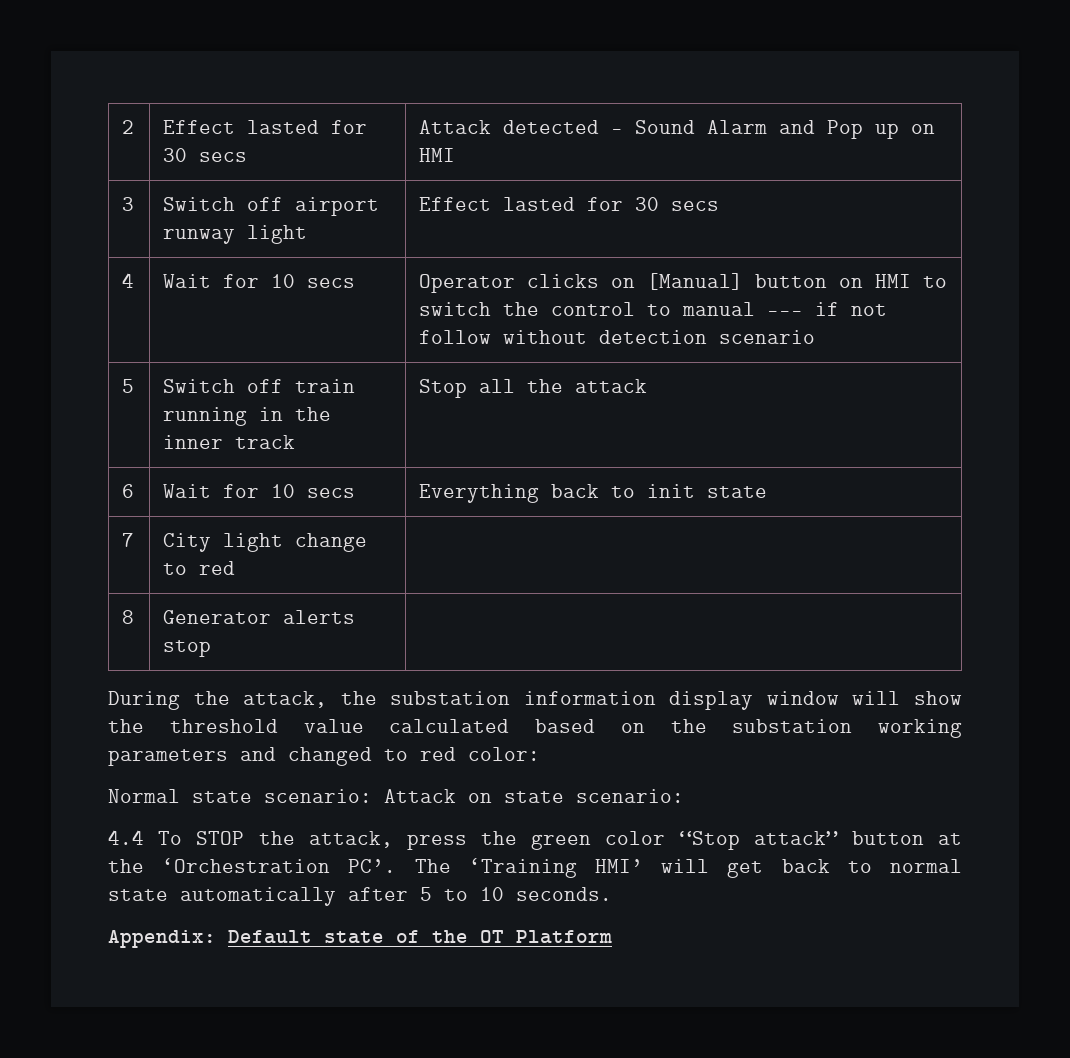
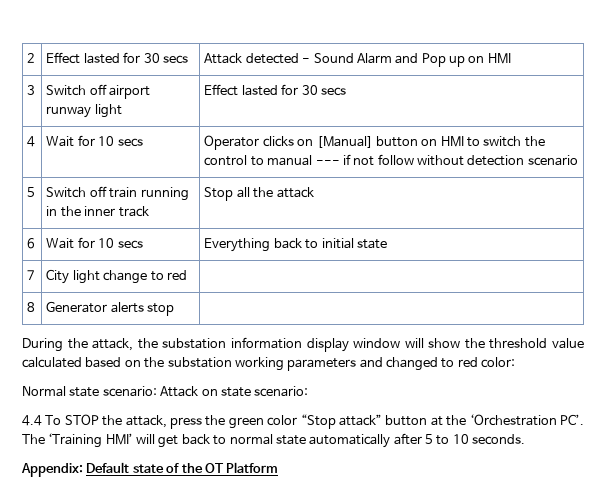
[647,484,696,498] init -> [321,238,354,249] initial

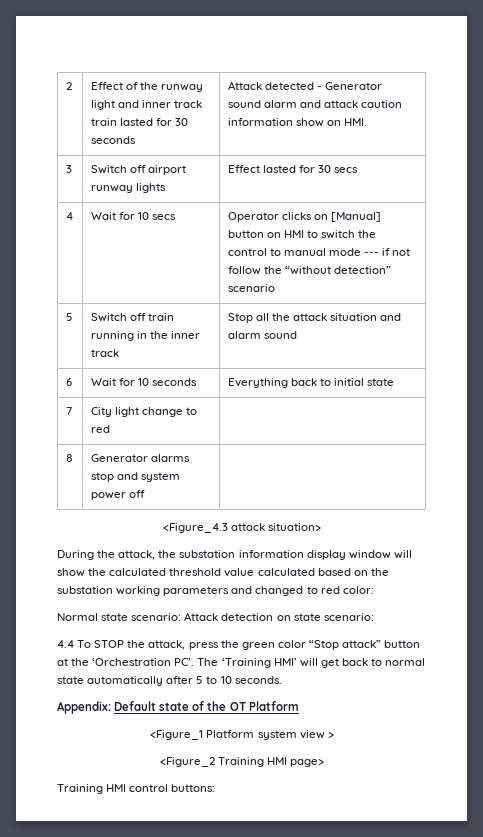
[83,52,188,64] lasted for 30 secs -> [125,82,203,92] [90,100,202,110] [90,118,188,126] [90,136,136,144] of the runway light and inner track train lasted for 30 seconds
[313,53,511,67] Sound Alarm and Pop up on HMI -> [324,82,382,90] [227,100,403,108] [227,118,367,127] Generator sound alarm and attack caution information show on HMI.
[94,104,122,118] light -> [135,183,166,193] lights
(313, 160) none -> [328,248,361,256] mode
[417,155,525,166] without detection -> [263,266,391,275] the “without detection”
(314, 192) none -> [330,313,402,321] [227,331,297,339] situation and alarm sound
[117,240,143,249] secs -> [151,378,197,386] seconds
[110,302,144,313] alerts -> [150,454,190,462] alarms
(175, 309) | -> [116,472,180,482] [90,490,145,500] [162,523,322,533] and system power off | // <Figure_4.3 attack situation>
(485, 343) none -> [109,568,167,576] calculated
(199, 391) none -> [221,613,274,621] detection
(279, 467) none -> [150,730,334,740] [159,757,325,767] [57,784,216,794] // <Figure_1 Platform system view > // <Figure_2 Training HMI page> // Training HMI control buttons:

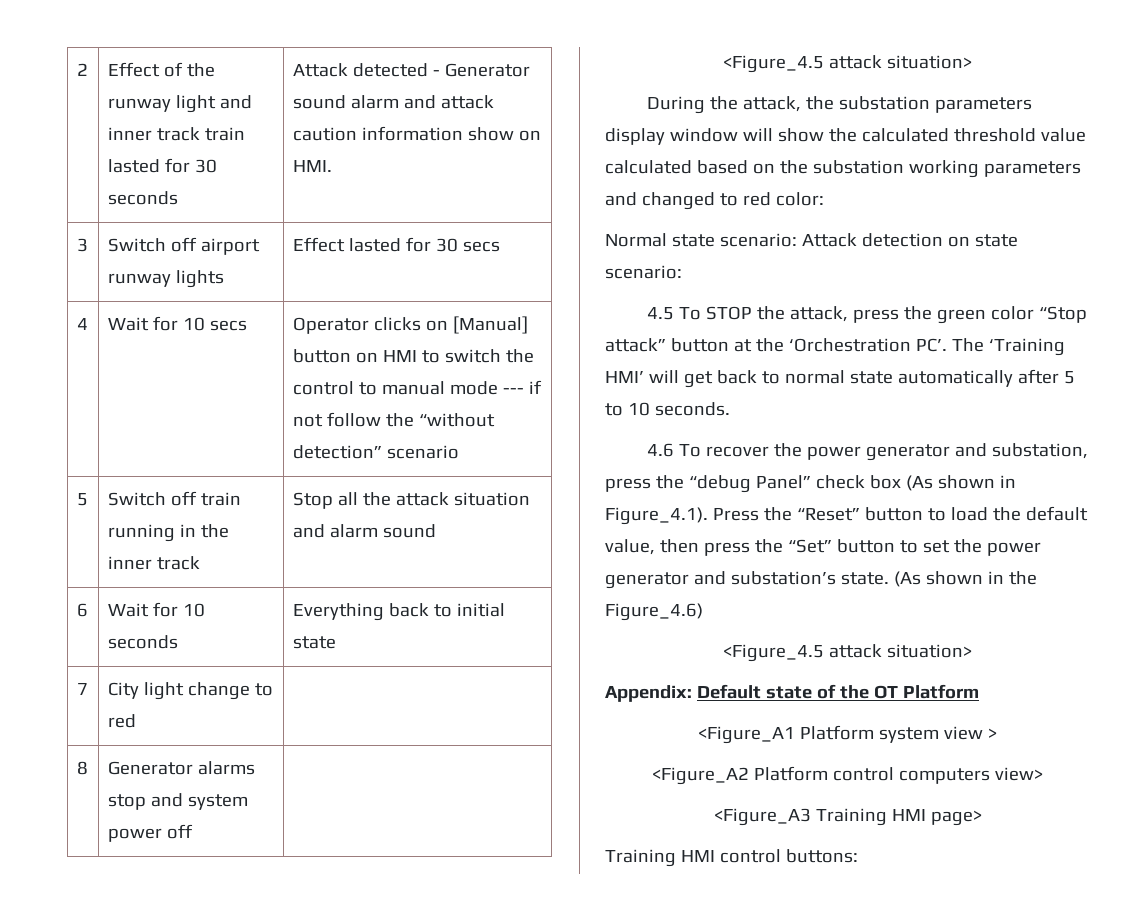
[162,523,228,533] <Figure_4.3 -> [723,55,825,73] <Figure_4.5
[238,550,304,558] information -> [934,97,1032,113] parameters
[57,640,74,648] 4.4 -> [647,307,675,320] 4.5
(282, 680) none -> [647,443,1088,461] [605,475,1016,493] [605,506,1088,525] [605,539,1041,556] [605,571,1037,589] [605,603,703,621] [723,644,972,662] // 4.6 To recover the power generator and substation, press the “debug Panel” check box (As shown in Figure_4.1). Press the “Reset” button to load the default value, then press the “Set” button to set the power generator and substation’s state. (As shown in the Figure_4.6) // <Figure_4.5 attack situation>
[150,730,204,740] <Figure_1 -> [698,726,796,744] <Figure_A1
[159,757,215,767] <Figure_2 -> [652,766,1043,785] [713,808,811,826] <Figure_A2 Platform control computers view> // <Figure_A3

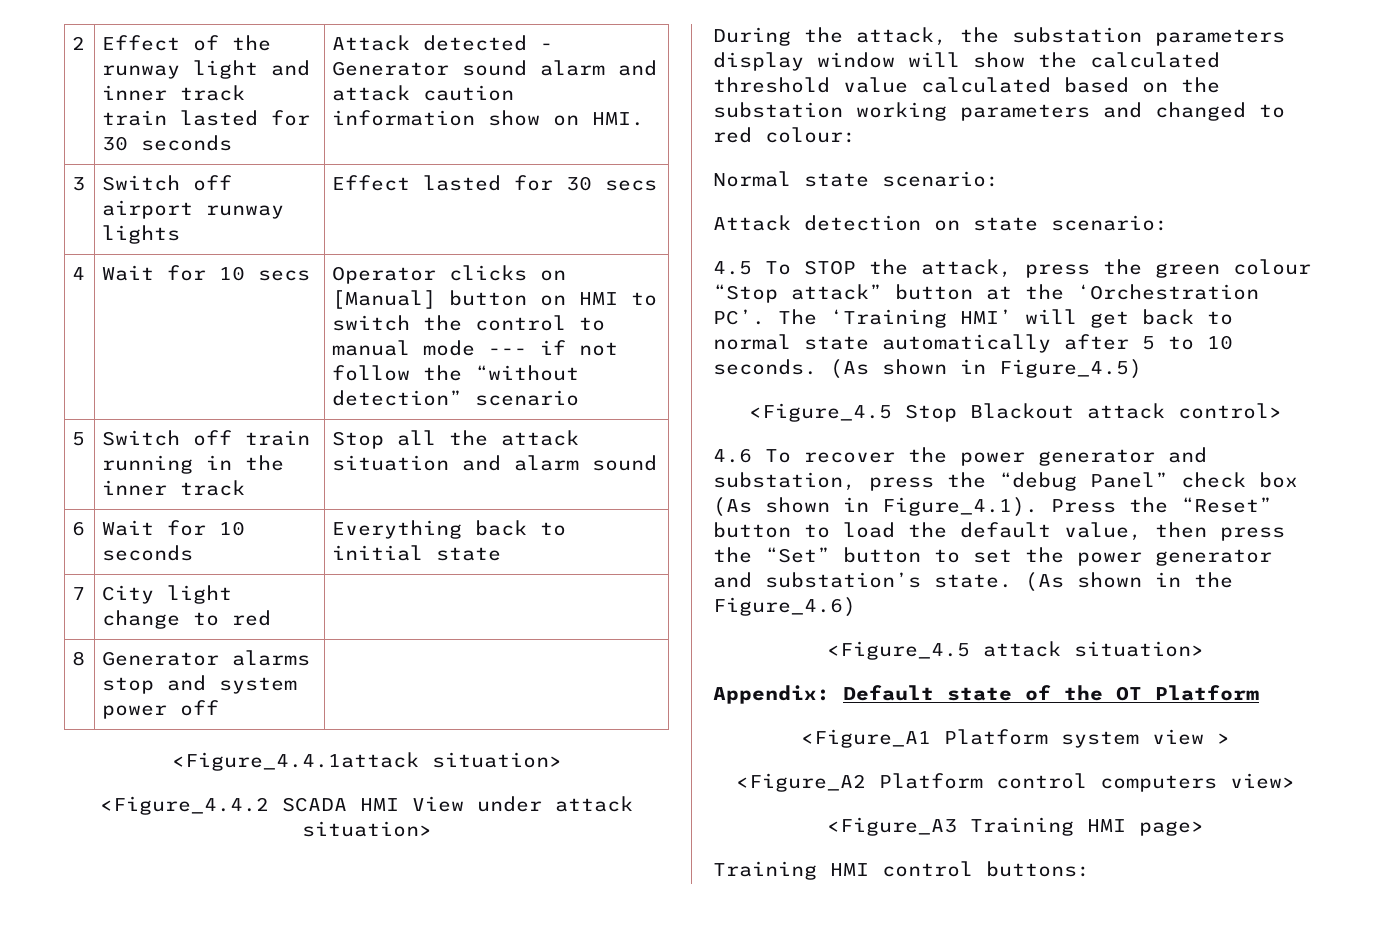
[723,55,825,73] <Figure_4.5 -> [171,752,562,771] [100,796,542,815] <Figure_4.4.1attack situation> // <Figure_4.4.2 SCADA HMI View under
[775,192,824,206] color: -> [765,127,856,143] colour:
(797, 240) none -> (999, 179) //
[990,306,1034,320] color -> [1233,259,1311,275] colour
(730, 409) none -> [830,359,1142,379] [749,403,1282,422] (As shown in Figure_4.5) // <Figure_4.5 Stop Blackout attack control>

